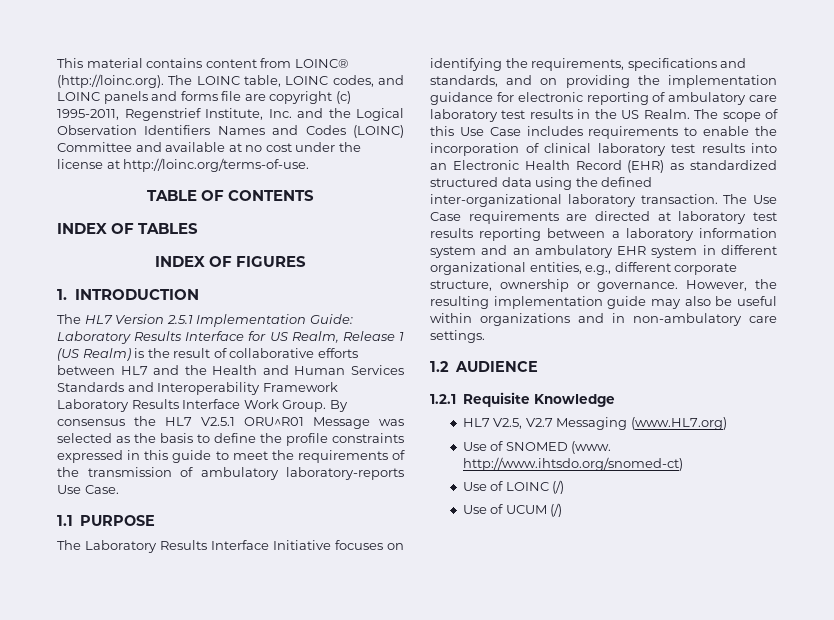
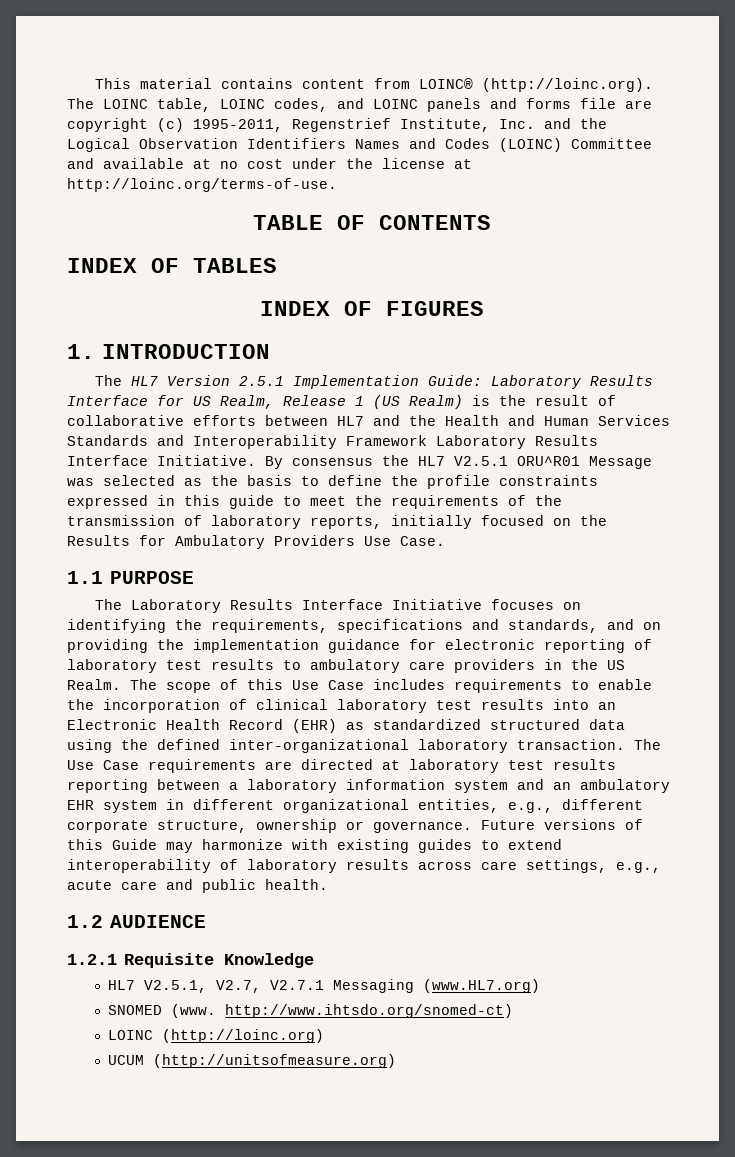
[243,399,327,412] Work Group. -> [157,455,256,466] Initiative.
[200,467,404,480] ambulatory laboratory-reports -> [211,515,607,529] [67,535,355,549] laboratory reports, initially focused on the Results for Ambulatory Providers
[668,92,777,105] [430,109,573,122] ambulatory care laboratory test results -> [67,659,535,673] laboratory test results to ambulatory care providers
[686,279,777,291] [430,296,777,309] [430,313,777,326] [430,330,485,343] However, the resulting implementation guide may also be useful within organizations and in non-ambulatory care settings. -> [481,819,643,830] [67,839,562,853] [67,859,661,873] [67,879,328,893] Future versions of this Guide may harmonize with existing guides to extend interoperability of laboratory results across care settings, e.g., acute care and public health.
[493,418,553,429] V2.5, V2.7 -> [144,980,325,993] V2.5.1, V2.7, V2.7.1
[462,441,504,451] Use of -> (541, 986) none
[462,480,565,494] [462,503,563,517] Use of LOINC (/) // Use of UCUM (/) -> [108,1029,325,1043] [108,1054,397,1068] LOINC (http://loinc.org) // UCUM (http://unitsofmeasure.org)

